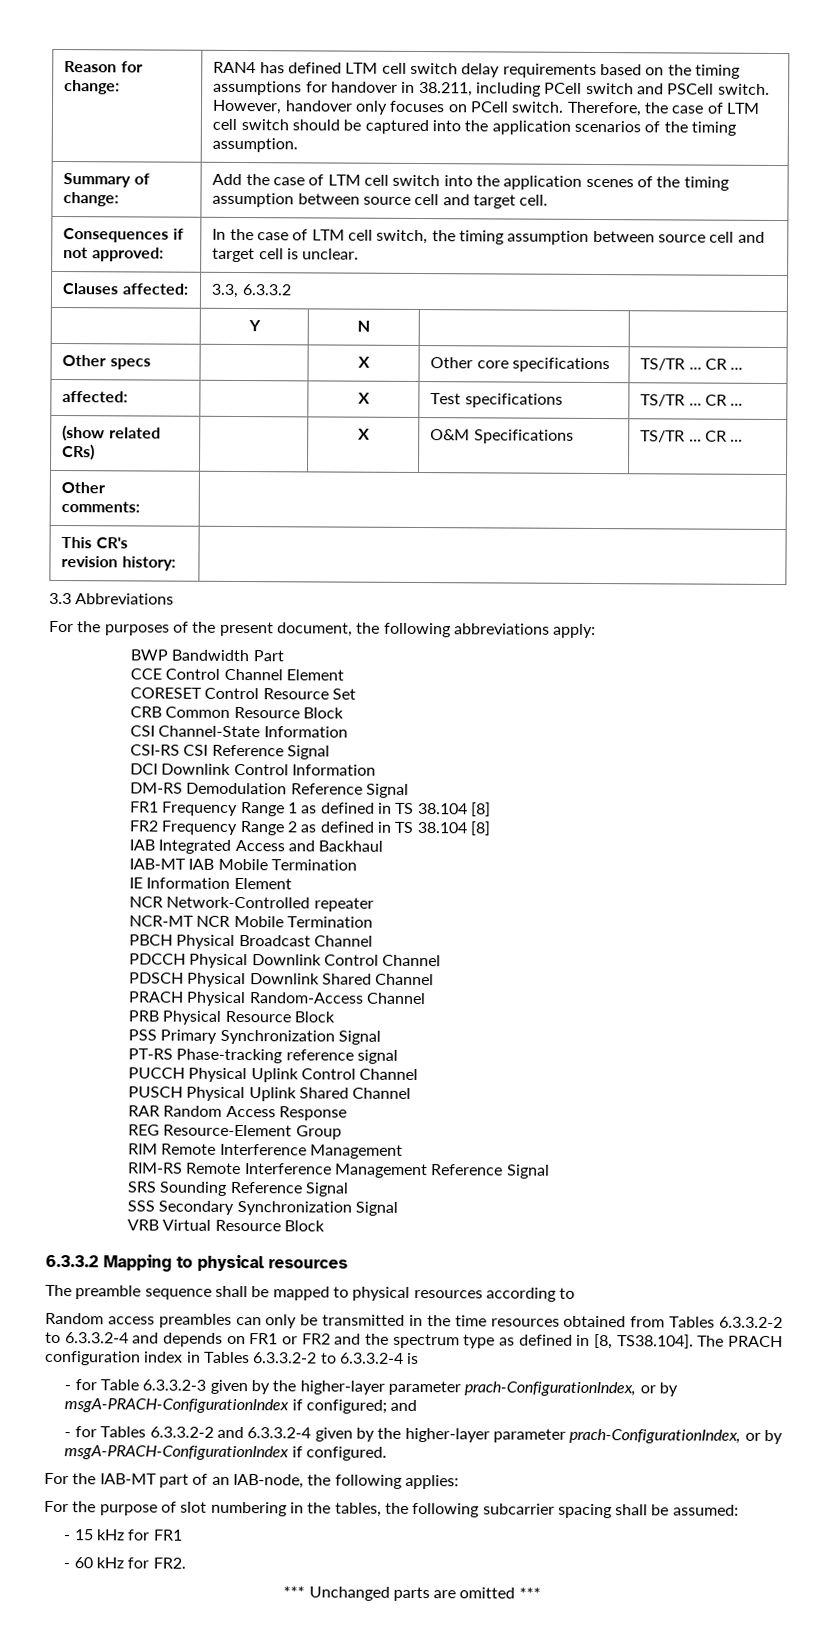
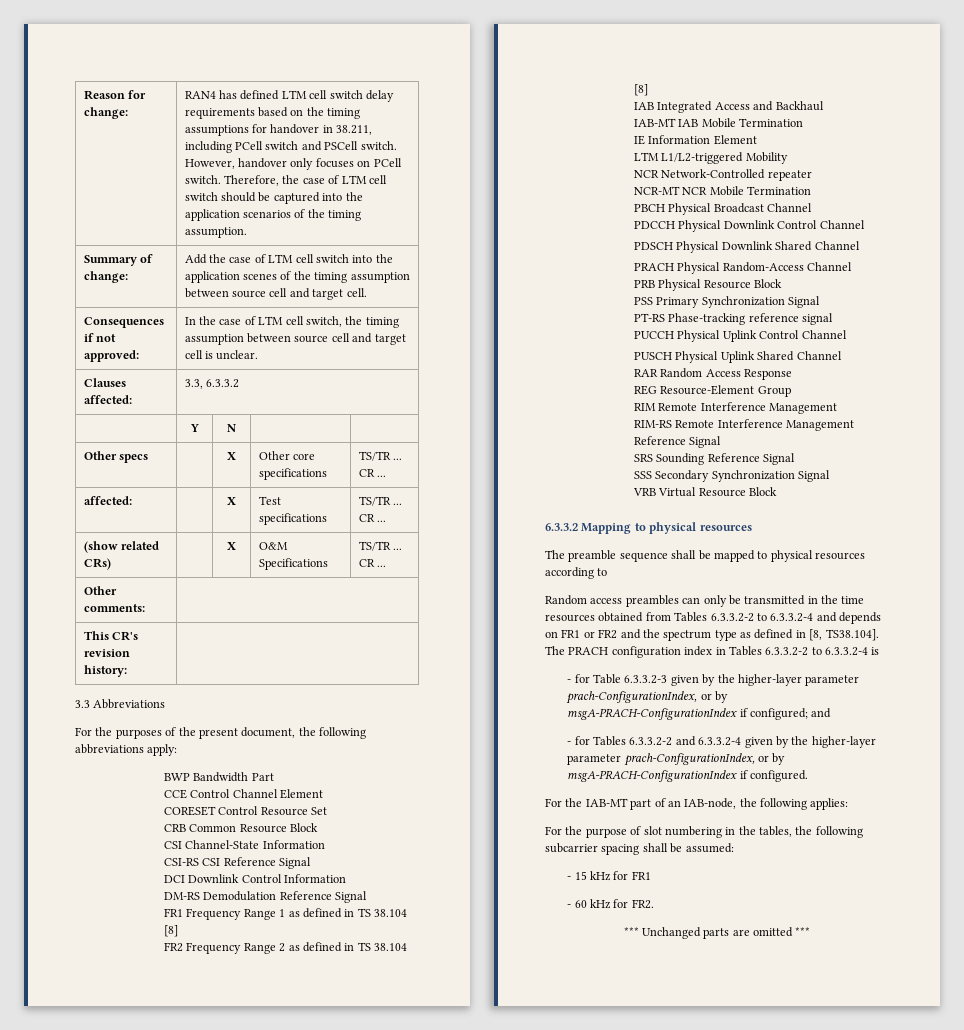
(292, 883) none -> [634,152,788,164] // LTM L1/L2-triggered Mobility

